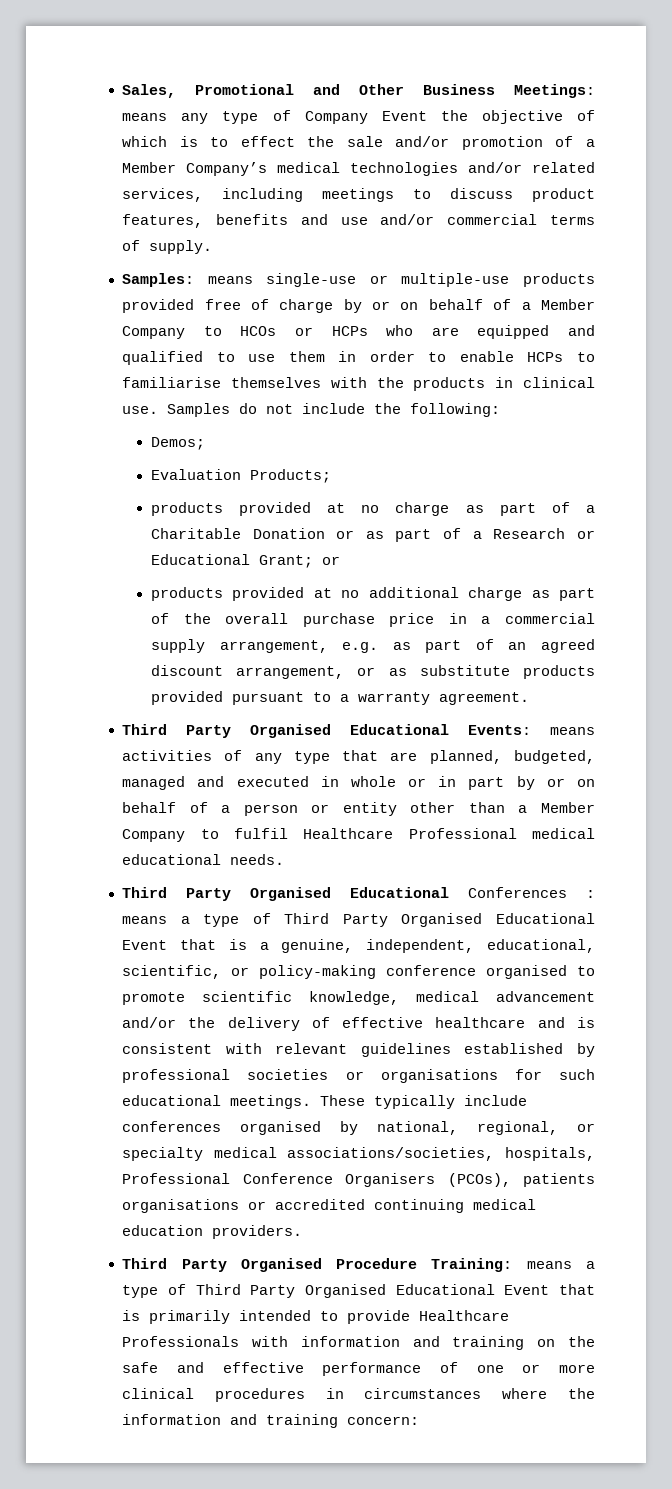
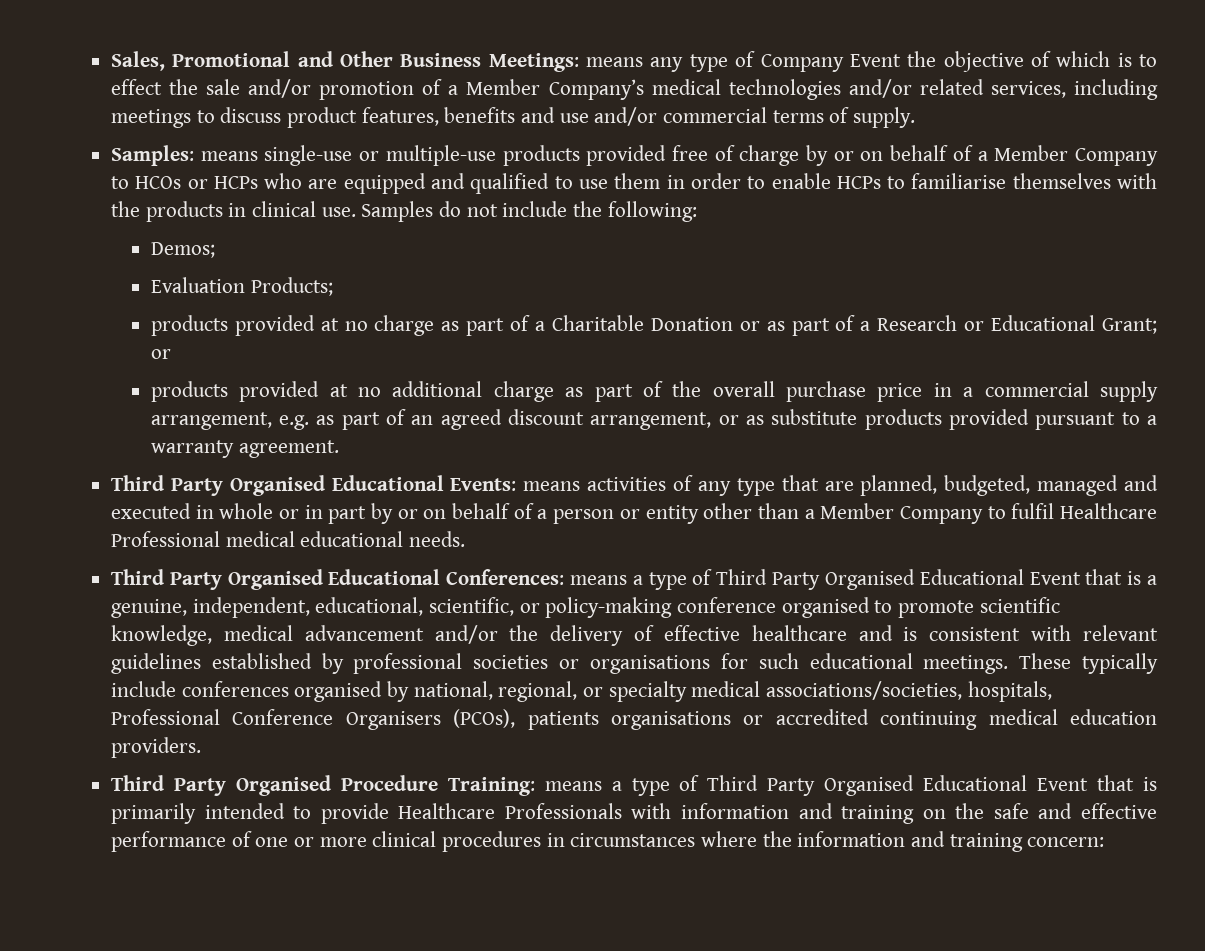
[468,887,595,898] Conferences : -> [446,569,565,585] Conferences:

